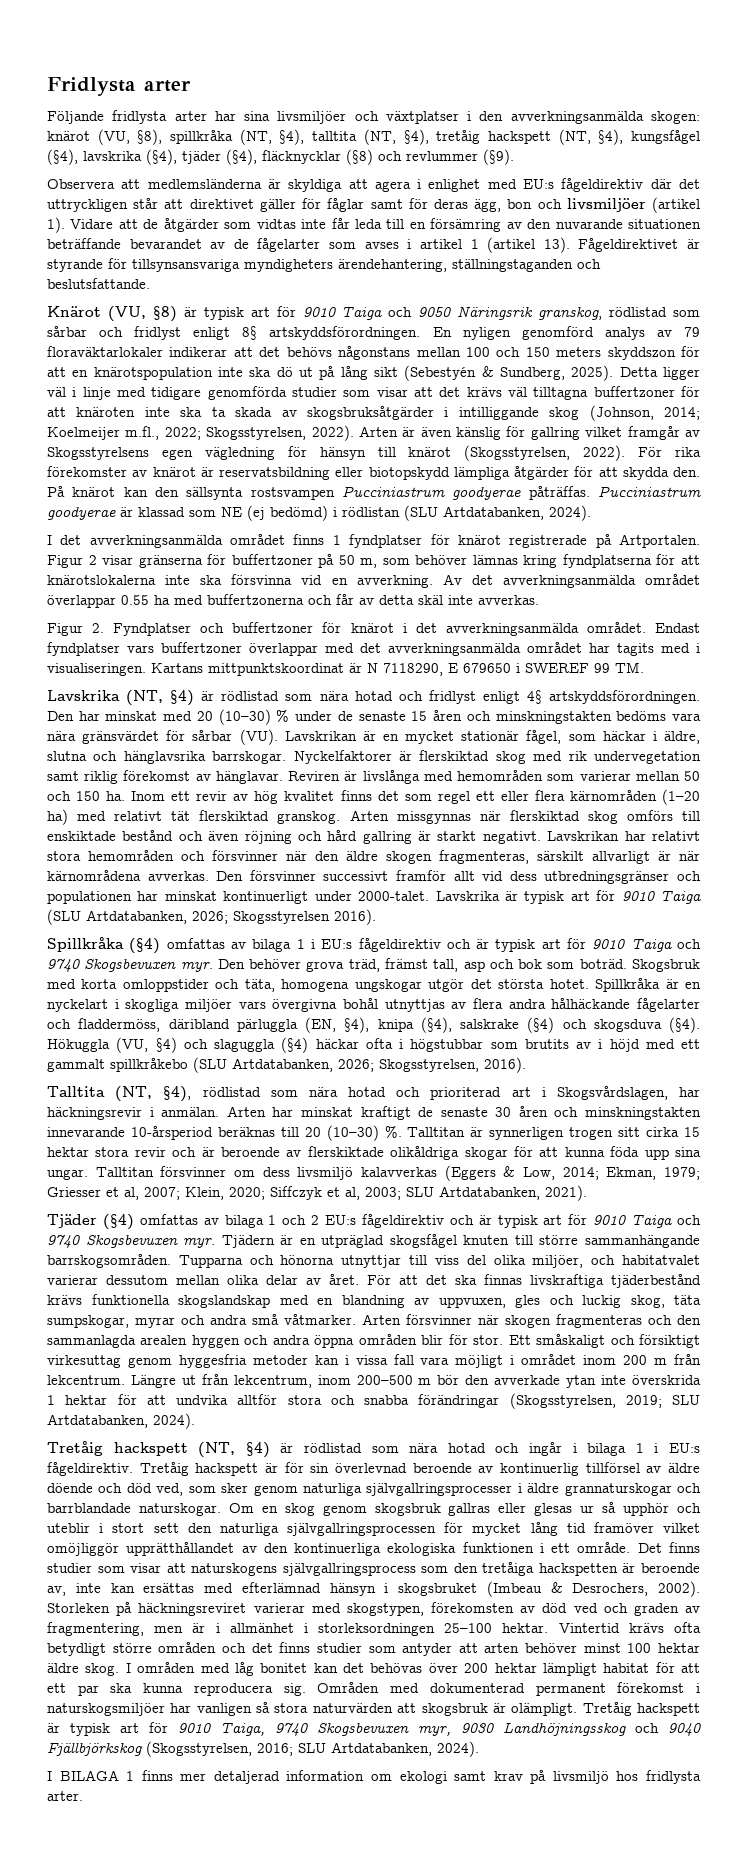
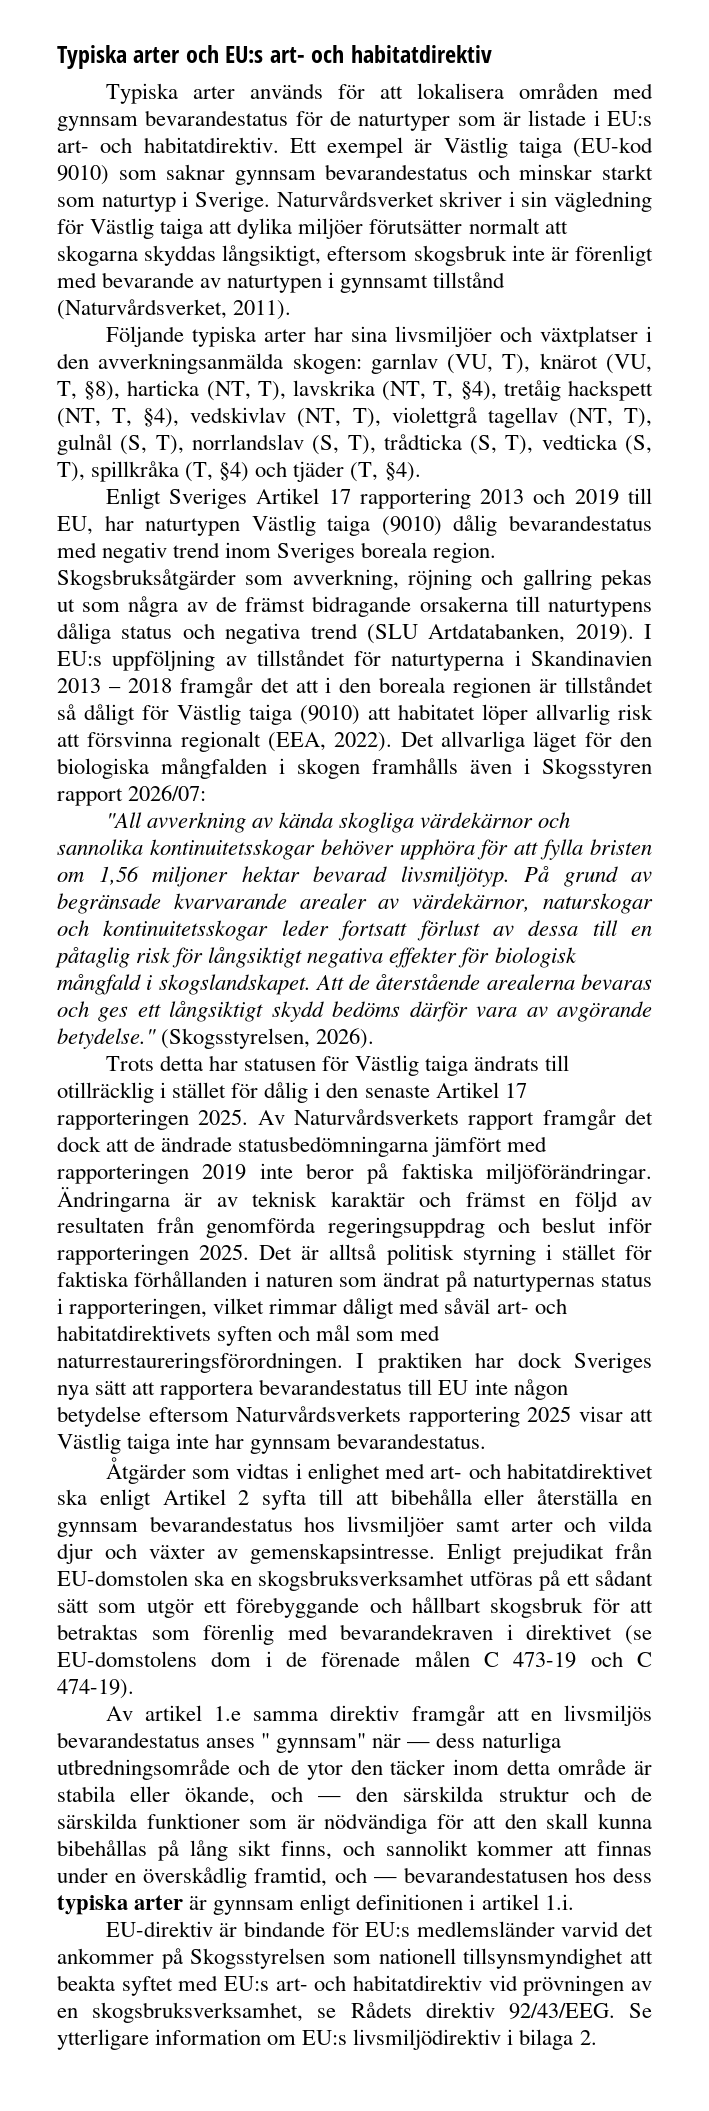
[47,77,191,96] Fridlysta arter -> [57,45,492,69] [105,83,653,104] [57,110,652,131] [57,137,653,158] [57,164,653,185] [57,191,652,212] [57,218,568,239] [57,245,654,266] [57,272,506,293] [57,299,292,320] Typiska arter och EU:s art- och habitatdirektiv // Typiska arter används för att lokalisera områden med gynnsam bevarandestatus för de naturtyper som är listade i EU:s art- och habitatdirektiv. Ett exempel är Västlig taiga (EU-kod 9010) som saknar gynnsam bevarandestatus och minskar starkt som naturtyp i Sverige. Naturvårdsverket skriver i sin vägledning för Västlig taiga att dylika miljöer förutsätter normalt att skogarna skyddas långsiktigt, eftersom skogsbruk inte är förenligt med bevarande av naturtypen i gynnsamt tillstånd (Naturvårdsverket, 2011).
[112,110,168,124] fridlysta -> [191,326,256,347] typiska
[47,129,700,145] [47,149,514,165] [47,178,700,192] [47,197,700,213] [47,217,701,233] [47,237,701,253] [47,258,601,272] [47,278,150,289] [47,306,700,322] [47,326,701,340] [47,346,700,360] [47,365,700,381] [47,386,700,400] [47,405,700,421] [47,425,700,441] [47,445,701,461] [47,466,700,480] [47,486,701,500] [47,505,591,521] [47,534,701,548] [47,554,701,568] [47,574,701,588] [47,594,539,608] [47,622,700,636] [47,642,700,656] [47,662,644,676] [47,690,700,706] [47,709,701,725] [47,729,700,745] [47,750,701,764] [47,770,701,784] [47,789,700,805] [47,809,701,825] [47,830,700,844] [47,850,700,864] [47,870,702,884] [47,890,701,904] [47,909,376,925] [47,937,701,954] [47,958,700,972] [47,978,701,992] [47,998,701,1012] [47,1017,700,1033] [47,1037,700,1053] [47,1057,526,1073] [47,1086,701,1102] [47,1106,701,1120] [47,1125,700,1141] [47,1146,701,1160] [47,1165,700,1181] [47,1185,587,1201] [47,1214,701,1230] [47,1234,700,1248] [47,1254,700,1268] [47,1274,701,1288] [47,1294,701,1308] [47,1314,701,1328] [47,1334,700,1348] [47,1354,701,1368] [47,1374,701,1388] [47,1393,700,1409] [47,1413,195,1429] [47,1441,701,1458] [47,1462,700,1476] [47,1483,701,1496] [47,1502,701,1516] [47,1522,700,1536] [47,1542,700,1556] [47,1562,700,1576] [47,1581,700,1597] [47,1602,700,1616] [47,1622,701,1636] [47,1642,700,1656] [47,1662,700,1676] [47,1682,701,1696] [47,1702,701,1716] [47,1722,701,1736] [47,1741,479,1757] [47,1770,701,1784] [47,1791,83,1801] knärot (VU, §8), spillkråka (NT, §4), talltita (NT, §4), tretåig hackspett (NT, §4), kungsfågel (§4), lavskrika (§4), tjäder (§4), fläcknycklar (§8) och revlummer (§9). // Observera att medlemsländerna är skyldiga att agera i enlighet med EU:s fågeldirektiv där det uttryckligen står att direktivet gäller för fåglar samt för deras ägg, bon och livsmiljöer (artikel 1). Vidare att de åtgärder som vidtas inte får leda till en försämring av den nuvarande situationen beträffande bevarandet av de fågelarter som avses i artikel 1 (artikel 13). Fågeldirektivet är styrande för tillsynsansvariga myndigheters ärendehantering, ställningstaganden och beslutsfattande. // Knärot (VU, §8) är typisk art för 9010 Taiga och 9050 Näringsrik granskog, rödlistad som sårbar och fridlyst enligt 8§ artskyddsförordningen. En nyligen genomförd analys av 79 floraväktarlokaler indikerar att det behövs någonstans mellan 100 och 150 meters skyddszon för att en knärotspopulation inte ska dö ut på lång sikt (Sebestyén & Sundberg, 2025). Detta ligger väl i linje med tidigare genomförda studier som visar att det krävs väl tilltagna buffertzoner för att knäroten inte ska ta skada av skogsbruksåtgärder i intilliggande skog (Johnson, 2014; Koelmeijer m.fl., 2022; Skogsstyrelsen, 2022). Arten är även känslig för gallring vilket framgår av Skogsstyrelsens egen vägledning för hänsyn till knärot (Skogsstyrelsen, 2022). För rika förekomster av knärot är reservatsbildning eller biotopskydd lämpliga åtgärder för att skydda den. På knärot kan den sällsynta rostsvampen Pucciniastrum goodyerae påträffas. Pucciniastrum goodyerae är klassad som NE (ej bedömd) i rödlistan (SLU Artdatabanken, 2024). // I det avverkningsanmälda området finns 1 fyndplatser för knärot registrerade på Artportalen. Figur 2 visar gränserna för buffertzoner på 50 m, som behöver lämnas kring fyndplatserna för att knärotslokalerna inte ska försvinna vid en avverkning. Av det avverkningsanmälda området överlappar 0.55 ha med buffertzonerna och får av detta skäl inte avverkas. // Figur 2. Fyndplatser och buffertzoner för knärot i det avverkningsanmälda området. Endast fyndplatser vars buffertzoner överlappar med det avverkningsanmälda området har tagits med i visualiseringen. Kartans mittpunktskoordinat är N 7118290, E 679650 i SWEREF 99 TM. // Lavskrika (NT, §4) är rödlistad som nära hotad och fridlyst enligt 4§ artskyddsförordningen. Den har minskat med 20 (10–30) % under de senaste 15 åren och minskningstakten bedöms vara nära gränsvärdet för sårbar (VU). Lavskrikan är en mycket stationär fågel, som häckar i äldre, slutna och hänglavsrika barrskogar. Nyckelfaktorer är flerskiktad skog med rik undervegetation samt riklig förekomst av hänglavar. Reviren är livslånga med hemområden som varierar mellan 50 och 150 ha. Inom ett revir av hög kvalitet finns det som regel ett eller flera kärnområden (1–20 ha) med relativt tät flerskiktad granskog. Arten missgynnas när flerskiktad skog omförs till enskiktade bestånd och även röjning och hård gallring är starkt negativt. Lavskrikan har relativt stora hemområden och försvinner när den äldre skogen fragmenteras, särskilt allvarligt är när kärnområdena avverkas. Den försvinner successivt framför allt vid dess utbredningsgränser och populationen har minskat kontinuerligt under 2000-talet. Lavskrika är typisk art för 9010 Taiga (SLU Artdatabanken, 2026; Skogsstyrelsen 2016). // Spillkråka (§4) omfattas av bilaga 1 i EU:s fågeldirektiv och är typisk art för 9010 Taiga och 9740 Skogsbevuxen myr. Den behöver grova träd, främst tall, asp och bok som boträd. Skogsbruk med korta omloppstider och täta, homogena ungskogar utgör det största hotet. Spillkråka är en nyckelart i skogliga miljöer vars övergivna bohål utnyttjas av flera andra hålhäckande fågelarter och fladdermöss, däribland pärluggla (EN, §4), knipa (§4), salskrake (§4) och skogsduva (§4). Hökuggla (VU, §4) och slaguggla (§4) häckar ofta i högstubbar som brutits av i höjd med ett gammalt spillkråkebo (SLU Artdatabanken, 2026; Skogsstyrelsen, 2016). // Talltita (NT, §4), rödlistad som nära hotad och prioriterad art i Skogsvårdslagen, har häckningsrevir i anmälan. Arten har minskat kraftigt de senaste 30 åren och minskningstakten innevarande 10-årsperiod beräknas till 20 (10–30) %. Talltitan är synnerligen trogen sitt cirka 15 hektar stora revir och är beroende av flerskiktade olikåldriga skogar för att kunna föda upp sina ungar. Talltitan försvinner om dess livsmiljö kalavverkas (Eggers & Low, 2014; Ekman, 1979; Griesser et al, 2007; Klein, 2020; Siffczyk et al, 2003; SLU Artdatabanken, 2021). // Tjäder (§4) omfattas av bilaga 1 och 2 EU:s fågeldirektiv och är typisk art för 9010 Taiga och 9740 Skogsbevuxen myr. Tjädern är en utpräglad skogsfågel knuten till större sammanhängande barrskogsområden. Tupparna och hönorna utnyttjar till viss del olika miljöer, och habitatvalet varierar dessutom mellan olika delar av året. För att det ska finnas livskraftiga tjäderbestånd krävs funktionella skogslandskap med en blandning av uppvuxen, gles och luckig skog, täta sumpskogar, myrar och andra små våtmarker. Arten försvinner när skogen fragmenteras och den sammanlagda arealen hyggen och andra öppna områden blir för stor. Ett småskaligt och försiktigt virkesuttag genom hyggesfria metoder kan i vissa fall vara möjligt i området inom 200 m från lekcentrum. Längre ut från lekcentrum, inom 200–500 m bör den avverkade ytan inte överskrida 1 hektar för att undvika alltför stora och snabba förändringar (Skogsstyrelsen, 2019; SLU Artdatabanken, 2024). // Tretåig hackspett (NT, §4) är rödlistad som nära hotad och ingår i bilaga 1 i EU:s fågeldirektiv. Tretåig hackspett är för sin överlevnad beroende av kontinuerlig tillförsel av äldre döende och död ved, som sker genom naturliga självgallringsprocesser i äldre grannaturskogar och barrblandade naturskogar. Om en skog genom skogsbruk gallras eller glesas ur så upphör och uteblir i stort sett den naturliga självgallringsprocessen för mycket lång tid framöver vilket omöjliggör upprätthållandet av den kontinuerliga ekologiska funktionen i ett område. Det finns studier som visar att naturskogens självgallringsprocess som den tretåiga hackspetten är beroende av, inte kan ersättas med efterlämnad hänsyn i skogsbruket (Imbeau & Desrochers, 2002). Storleken på häckningsreviret varierar med skogstypen, förekomsten av död ved och graden av fragmentering, men är i allmänhet i storleksordningen 25–100 hektar. Vintertid krävs ofta betydligt större områden och det finns studier som antyder att arten behöver minst 100 hektar äldre skog. I områden med låg bonitet kan det behövas över 200 hektar lämpligt habitat för att ett par ska kunna reproducera sig. Områden med dokumenterad permanent förekomst i naturskogsmiljöer har vanligen så stora naturvärden att skogsbruk är olämpligt. Tretåig hackspett är typisk art för 9010 Taiga, 9740 Skogsbevuxen myr, 9030 Landhöjningsskog och 9040 Fjällbjörkskog (Skogsstyrelsen, 2016; SLU Artdatabanken, 2024). // I BILAGA 1 finns mer detaljerad information om ekologi samt krav på livsmiljö hos fridlysta arter. -> [370,353,652,374] [57,380,653,401] [57,407,652,428] [57,434,652,455] [57,461,421,482] [105,488,652,509] [57,515,652,536] [57,542,497,563] [57,569,652,590] [57,596,652,617] [57,623,652,644] [57,650,652,671] [57,677,653,698] [57,704,653,725] [57,731,652,752] [57,758,652,779] [57,785,207,806] [105,812,571,833] [57,839,652,860] [57,866,652,887] [57,893,653,914] [57,920,652,941] [55,947,577,968] [57,974,653,995] [57,1001,652,1022] [57,1028,375,1049] [105,1055,570,1076] [57,1082,527,1103] [57,1109,653,1130] [57,1136,548,1157] [57,1163,652,1184] [57,1187,653,1212] [57,1217,652,1238] [57,1244,652,1265] [57,1271,652,1292] [57,1298,567,1319] [57,1325,441,1346] [57,1352,652,1373] [57,1379,568,1400] [57,1406,653,1427] [57,1433,487,1454] [105,1457,653,1484] [57,1489,652,1510] [57,1516,652,1537] [57,1543,652,1564] [57,1570,654,1591] [57,1597,653,1618] [57,1624,652,1645] [57,1651,652,1668] [57,1679,134,1699] [105,1705,652,1726] [57,1732,561,1753] [57,1759,652,1780] [57,1786,652,1806] [57,1813,652,1834] [57,1840,652,1861] [57,1867,652,1888] [57,1894,574,1915] [105,1921,653,1937] [57,1948,654,1969] [57,1975,653,1996] [57,2002,652,2023] [57,2029,597,2050] garnlav (VU, T), knärot (VU, T, §8), harticka (NT, T), lavskrika (NT, T, §4), tretåig hackspett (NT, T, §4), vedskivlav (NT, T), violettgrå tagellav (NT, T), gulnål (S, T), norrlandslav (S, T), trådticka (S, T), vedticka (S, T), spillkråka (T, §4) och tjäder (T, §4). // Enligt Sveriges Artikel 17 rapportering 2013 och 2019 till EU, har naturtypen Västlig taiga (9010) dålig bevarandestatus med negativ trend inom Sveriges boreala region. Skogsbruksåtgärder som avverkning, röjning och gallring pekas ut som några av de främst bidragande orsakerna till naturtypens dåliga status och negativa trend (SLU Artdatabanken, 2019). I EU:s uppföljning av tillståndet för naturtyperna i Skandinavien 2013 – 2018 framgår det att i den boreala regionen är tillståndet så dåligt för Västlig taiga (9010) att habitatet löper allvarlig risk att försvinna regionalt (EEA, 2022). Det allvarliga läget för den biologiska mångfalden i skogen framhålls även i Skogsstyren rapport 2026/07: // "All avverkning av kända skogliga värdekärnor och sannolika kontinuitetsskogar behöver upphöra för att fylla bristen om 1,56 miljoner hektar bevarad livsmiljötyp. På grund av begränsade kvarvarande arealer av värdekärnor, naturskogar och kontinuitetsskogar leder fortsatt förlust av dessa till en påtaglig risk för långsiktigt negativa effekter för biologisk mångfald i skogslandskapet. Att de återstående arealerna bevaras och ges ett långsiktigt skydd bedöms därför vara av avgörande betydelse." (Skogsstyrelsen, 2026). // Trots detta har statusen för Västlig taiga ändrats till otillräcklig i stället för dålig i den senaste Artikel 17 rapporteringen 2025. Av Naturvårdsverkets rapport framgår det dock att de ändrade statusbedömningarna jämfört med rapporteringen 2019 inte beror på faktiska miljöförändringar. Ändringarna är av teknisk karaktär och främst en följd av resultaten från genomförda regeringsuppdrag och beslut inför rapporteringen 2025. Det är alltså politisk styrning i stället för faktiska förhållanden i naturen som ändrat på naturtypernas status i rapporteringen, vilket rimmar dåligt med såväl art- och habitatdirektivets syften och mål som med naturrestaureringsförordningen. I praktiken har dock Sveriges nya sätt att rapportera bevarandestatus till EU inte någon betydelse eftersom Naturvårdsverkets rapportering 2025 visar att Västlig taiga inte har gynnsam bevarandestatus. // Åtgärder som vidtas i enlighet med art- och habitatdirektivet ska enligt Artikel 2 syfta till att bibehålla eller återställa en gynnsam bevarandestatus hos livsmiljöer samt arter och vilda djur och växter av gemenskapsintresse. Enligt prejudikat från EU-domstolen ska en skogsbruksverksamhet utföras på ett sådant sätt som utgör ett förebyggande och hållbart skogsbruk för att betraktas som förenlig med bevarandekraven i direktivet (se EU-domstolens dom i de förenade målen C 473-19 och C 474-19). // Av artikel 1.e samma direktiv framgår att en livsmiljös bevarandestatus anses " gynnsam" när — dess naturliga utbredningsområde och de ytor den täcker inom detta område är stabila eller ökande, och — den särskilda struktur och de särskilda funktioner som är nödvändiga för att den skall kunna bibehållas på lång sikt finns, och sannolikt kommer att finnas under en överskådlig framtid, och — bevarandestatusen hos dess typiska arter är gynnsam enligt definitionen i artikel 1.i. // EU-direktiv är bindande för EU:s medlemsländer varvid det ankommer på Skogsstyrelsen som nationell tillsynsmyndighet att beakta syftet med EU:s art- och habitatdirektiv vid prövningen av en skogsbruksverksamhet, se Rådets direktiv 92/43/EEG. Se ytterligare information om EU:s livsmiljödirektiv i bilaga 2.

